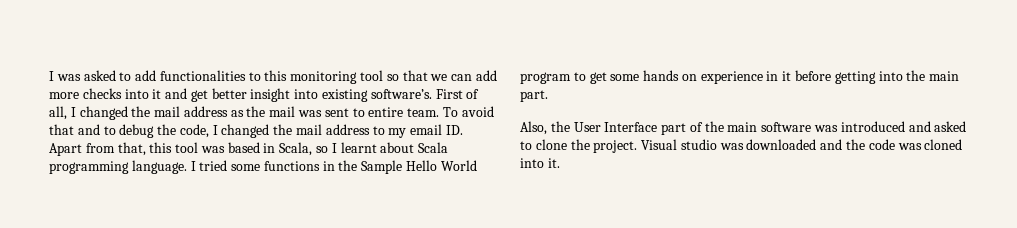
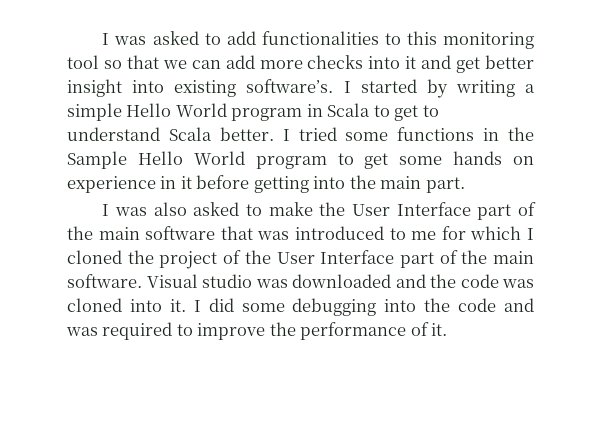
[435,89,480,99] [49,106,494,120] [49,124,463,138] [49,142,449,156] [49,160,187,174] First of all, I changed the mail address as the mail was sent to entire team. To avoid that and to debug the code, I changed the mail address to my email ID. Apart from that, this tool was based in Scala, so I learnt about Scala programming language. -> [343,79,535,98] [67,103,439,121] [67,127,274,141] I started by writing a simple Hello World program in Scala to get to understand Scala better.
[520,121,547,135] Also, -> [102,202,313,216] I was also asked to make
(812, 127) none -> [220,226,253,240] that
[908,121,967,132] [520,139,638,153] and asked to clone the project. -> [389,226,535,240] [67,250,534,269] [67,274,142,288] to me for which I cloned the project of the User Interface part of the main software.
(560, 163) none -> [193,298,534,316] [66,322,448,340] I did some debugging into the code and was required to improve the performance of it.

